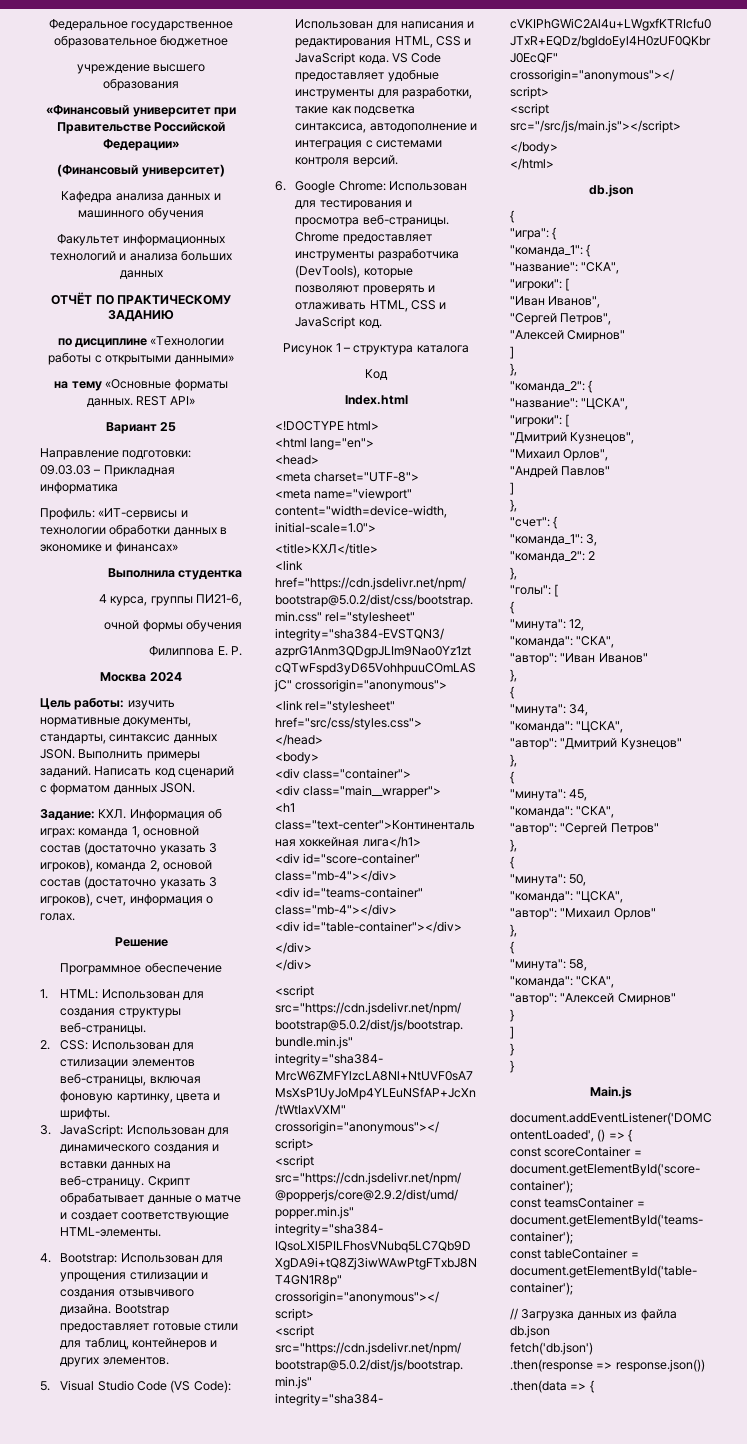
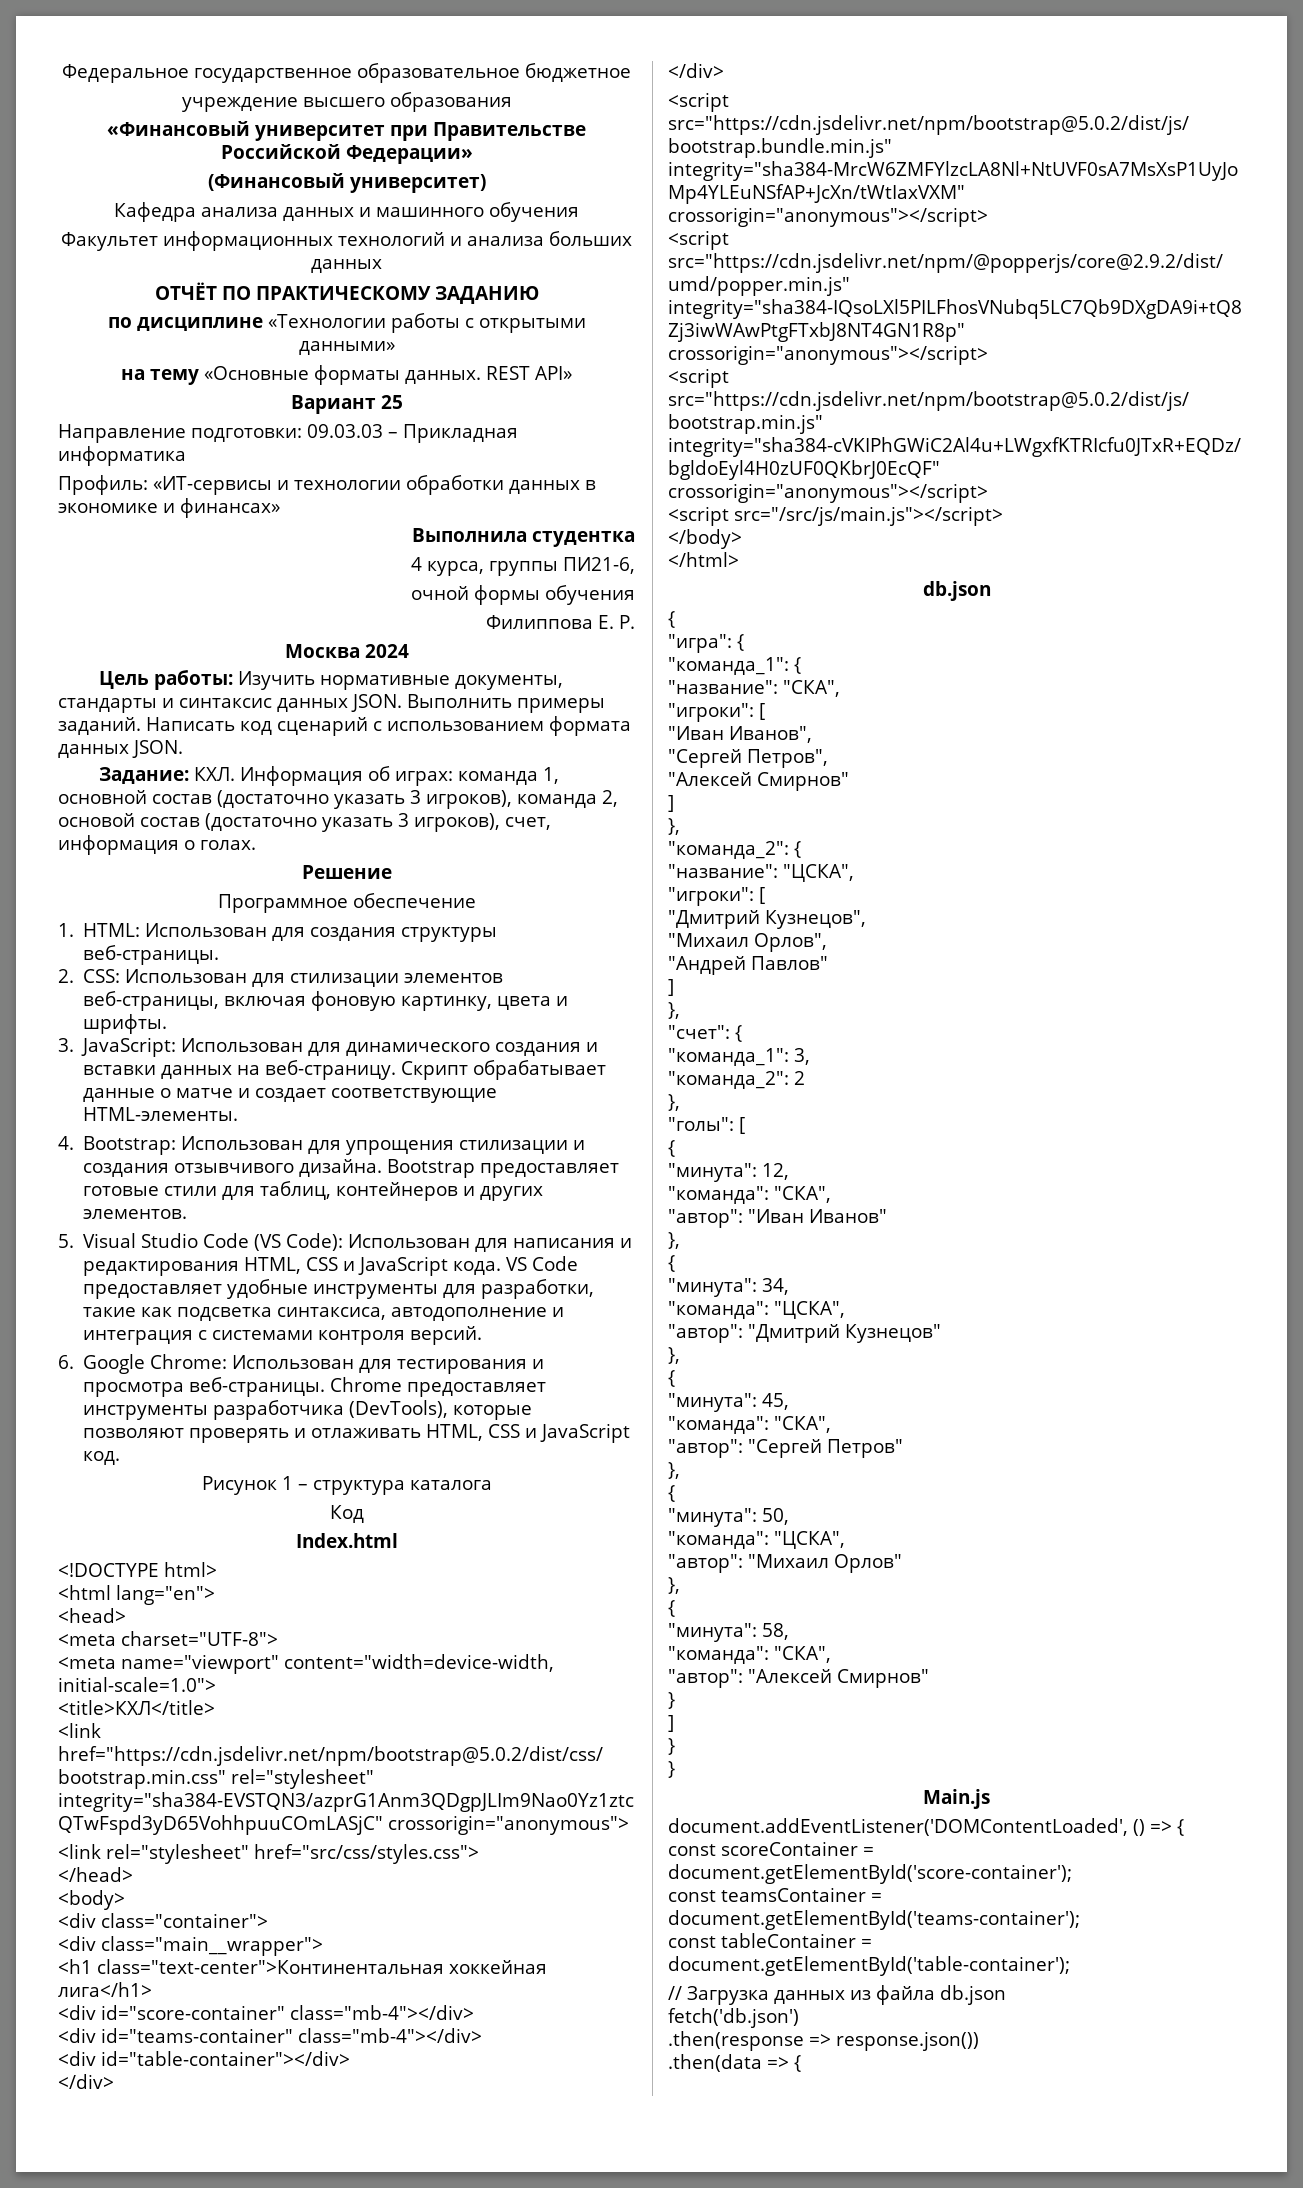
[127,700,175,710] изучить -> [237,671,315,690] Изучить
[40,734,106,744] стандарты, -> [58,698,174,713] стандарты и
[50,783,111,795] форматом -> [387,716,631,736] использованием формата

